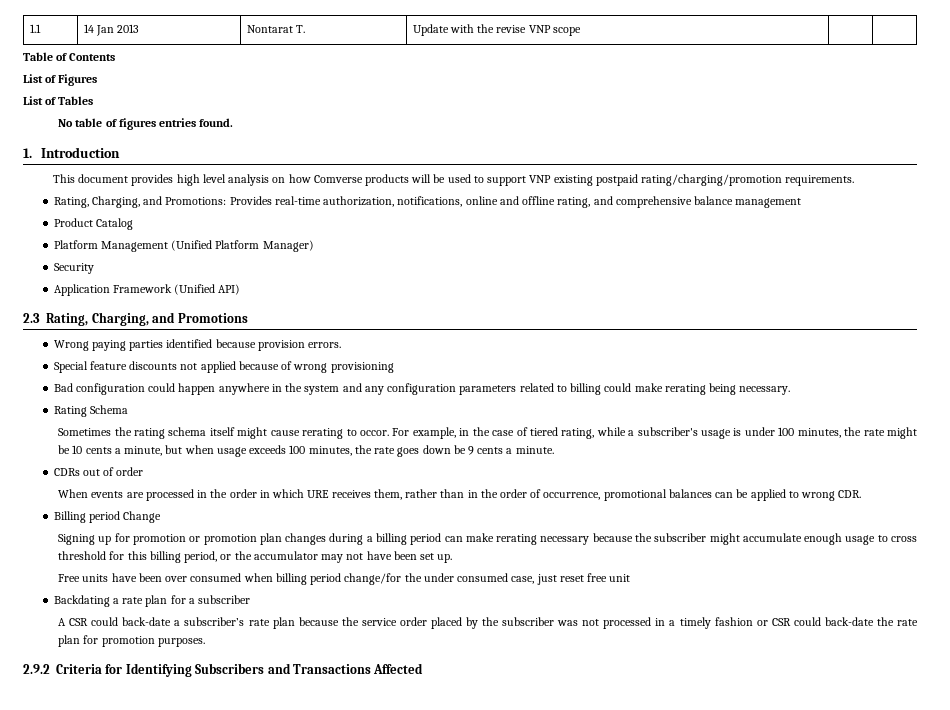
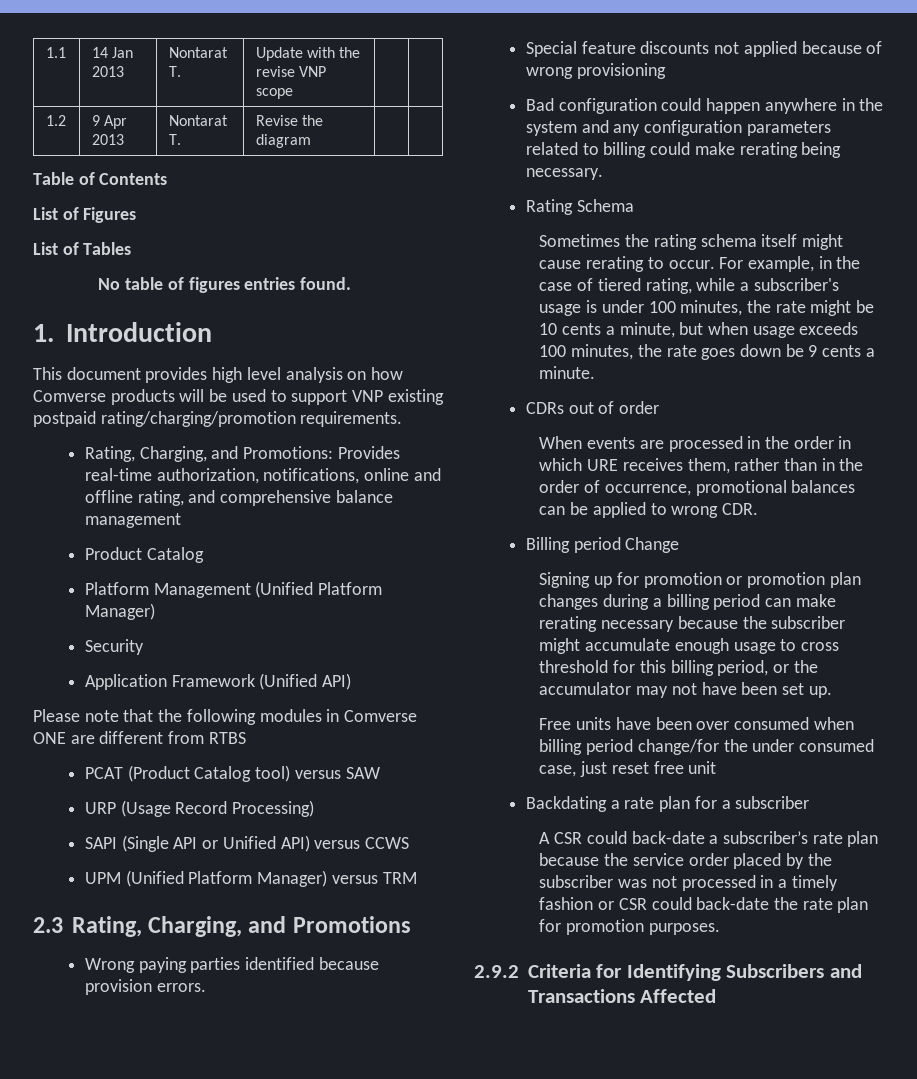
(581, 31) none -> [45,115,66,126] [91,115,127,129] [91,134,124,145] [168,115,228,126] [168,134,181,145] [255,115,323,126] [255,134,311,148] // 1.2 | 9 Apr 2013 | Nontarat T. | Revise the diagram | |
(241, 289) none -> [33,709,418,725] [33,731,246,744] [84,765,380,782] [84,800,315,817] [84,835,410,852] [84,870,417,887] // Please note that the following modules in Comverse ONE are different from RTBS // PCAT (Product Catalog tool) versus SAW // URP (Usage Record Processing) // SAPI (Single API or Unified API) versus CCWS // UPM (Unified Platform Manager) versus TRM
[359,430,389,436] occor. -> [668,260,715,269] occur.

